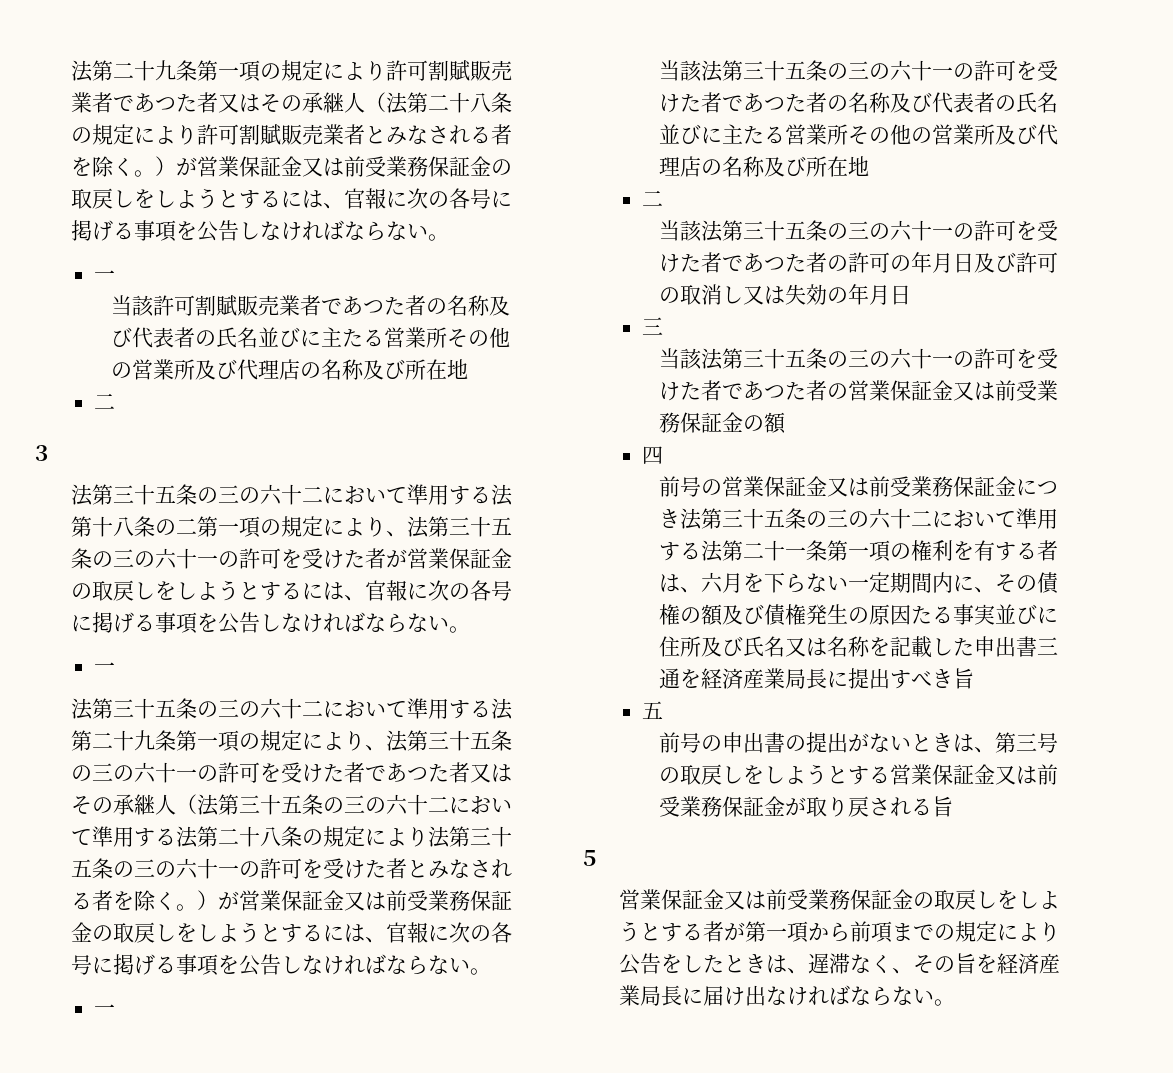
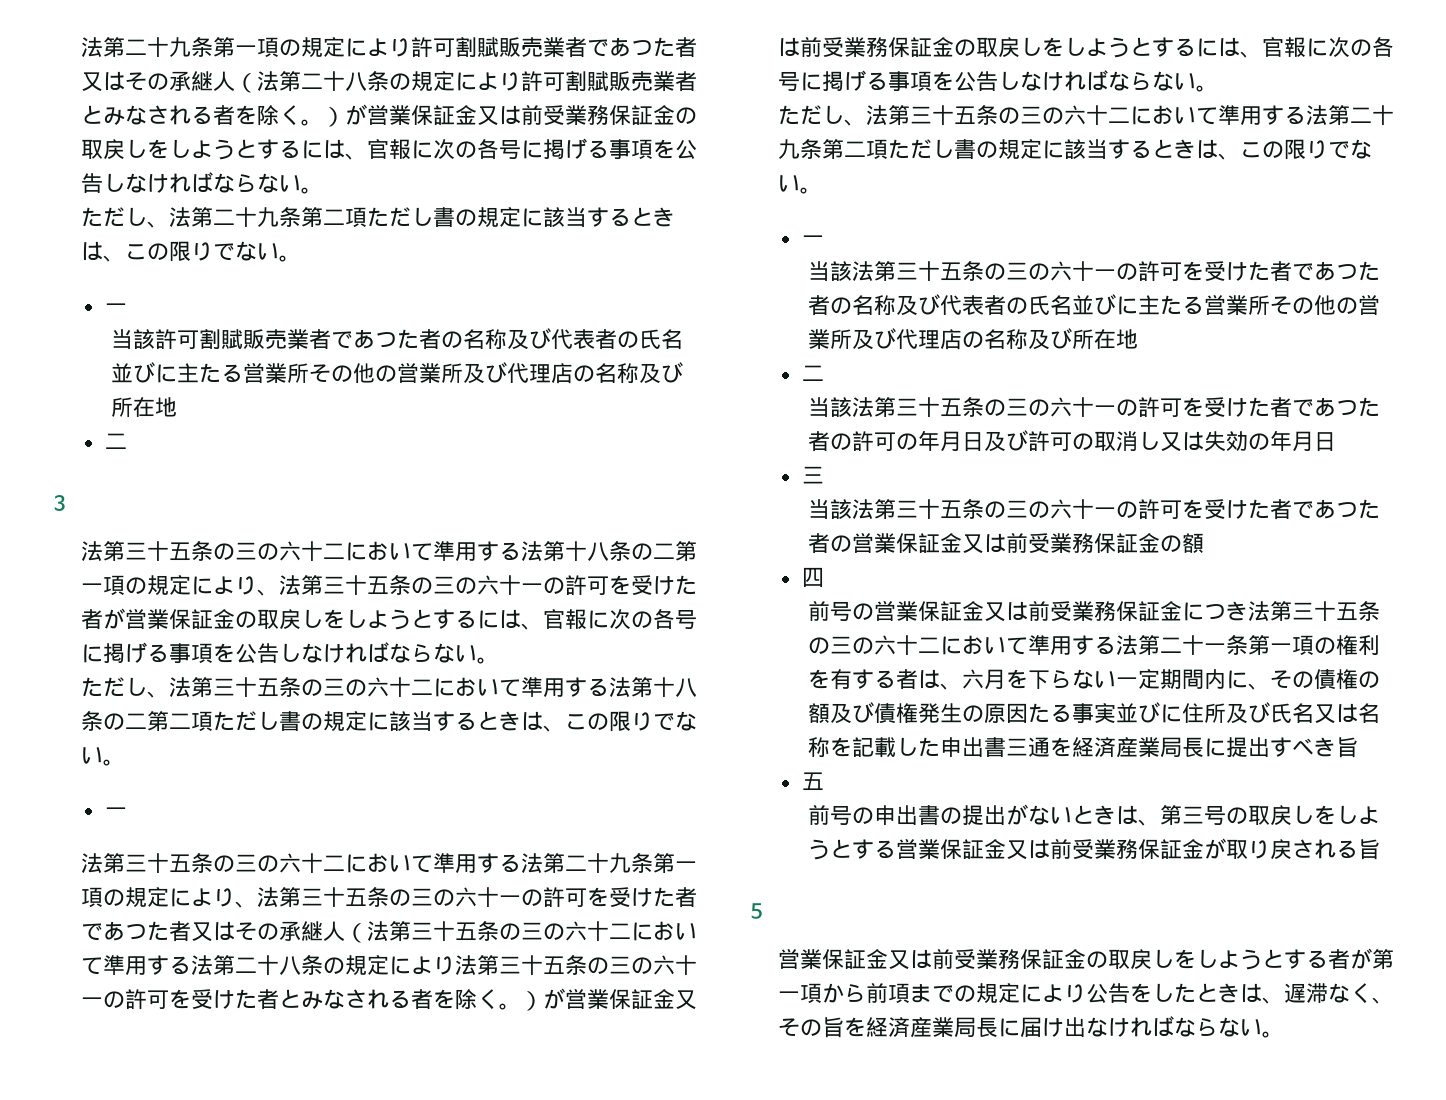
(449, 237) none -> [81,207,676,228] [81,241,302,262] // ただし、法第二十九条第二項ただし書の規定に該当するときは、この限りでない。
(470, 629) none -> [81,677,698,698] [81,711,698,732] [81,746,126,766] // ただし、法第三十五条の三の六十二において準用する法第十八条の二第二項ただし書の規定に該当するときは、この限りでない。
(491, 971) none -> [778,105,1395,126] [778,139,1373,160] [778,174,823,194] // ただし、法第三十五条の三の六十二において準用する法第二十九条第二項ただし書の規定に該当するときは、この限りでない。

